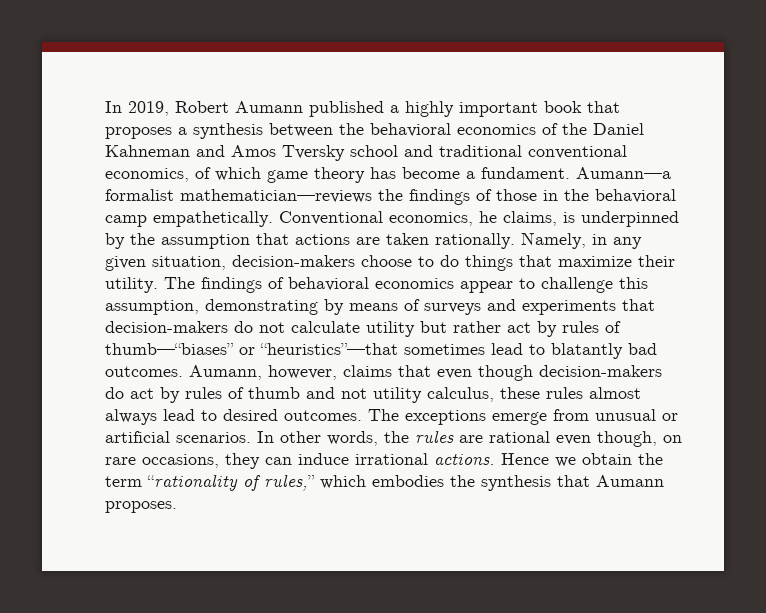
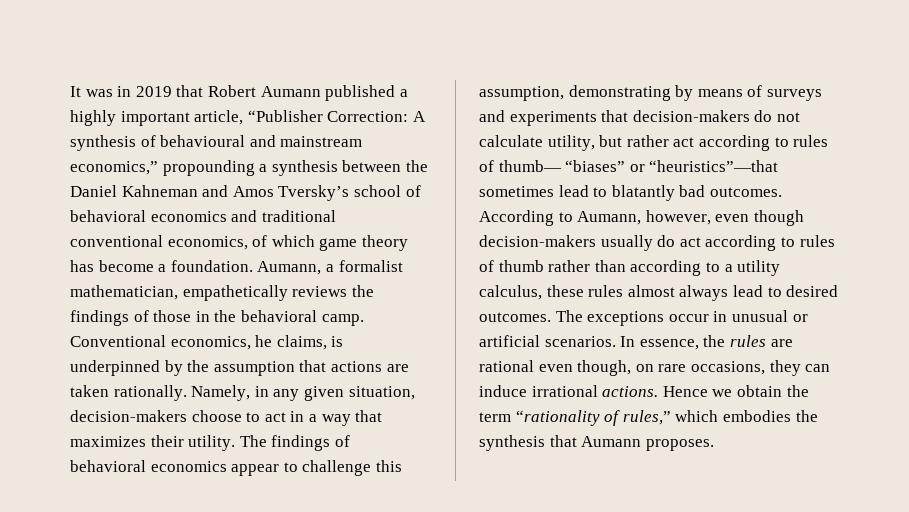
[105,101,169,116] In 2019, -> [70,85,204,97] It was in 2019 that
[544,101,620,113] [105,123,644,139] [105,145,398,161] book that proposes a synthesis between the behavioral economics of the Daniel Kahneman and Amos Tversky school -> [194,110,426,125] [70,135,363,151] [70,160,428,176] [70,185,421,201] [70,210,227,222] article, “Publisher Correction: A synthesis of behavioural and mainstream economics,” propounding a synthesis between the Daniel Kahneman and Amos Tversky’s school of behavioral economics
[481,167,671,179] [105,189,372,203] fundament. Aumann—a formalist mathematician—reviews -> [170,260,403,275] [70,285,348,301] foundation. Aumann, a formalist mathematician, empathetically reviews
[105,211,273,227] camp empathetically. -> [321,314,364,326] camp.
[440,255,632,271] do things that maximize -> [264,410,383,426] [70,436,146,447] act in a way that maximizes
[366,321,415,337] utility -> [547,135,595,151] utility,
[537,321,621,337] [105,343,234,355] by rules of thumb—“biases” -> [698,135,829,151] [479,160,626,172] according to rules of thumb— “biases”
[189,365,431,380] Aumann, however, claims that -> [479,210,711,226] According to Aumann, however,
(662, 371) none -> [600,235,653,251] usually
[160,387,180,403] by -> [705,235,795,251] according to
[306,387,367,399] and not -> [548,260,733,276] rather than according to a
[492,409,589,425] emerge from -> [668,311,728,322] occur in
[280,431,378,446] other words, -> [639,339,699,350] essence,

